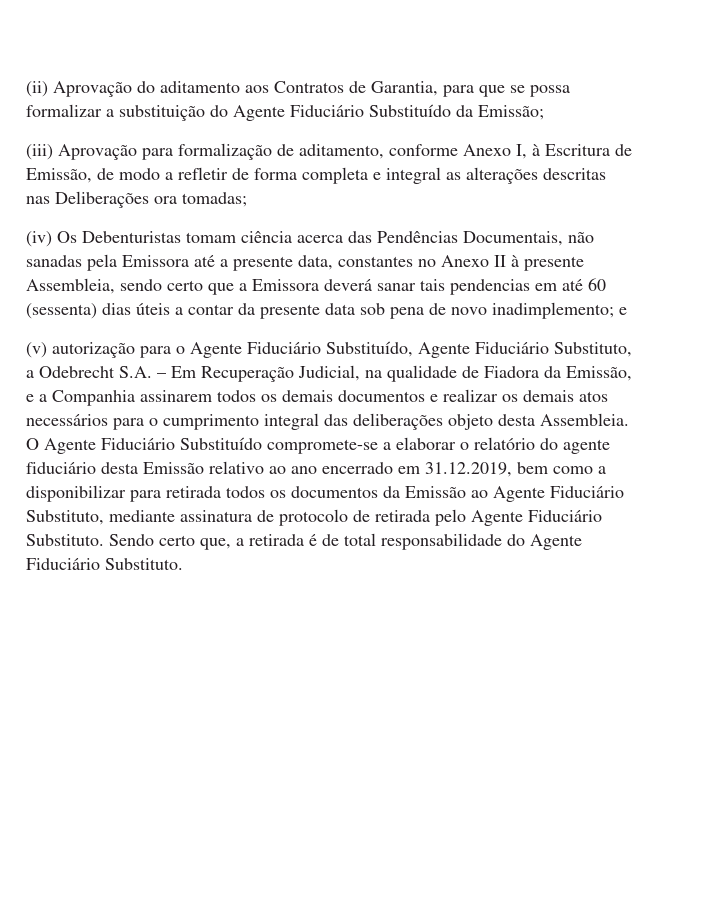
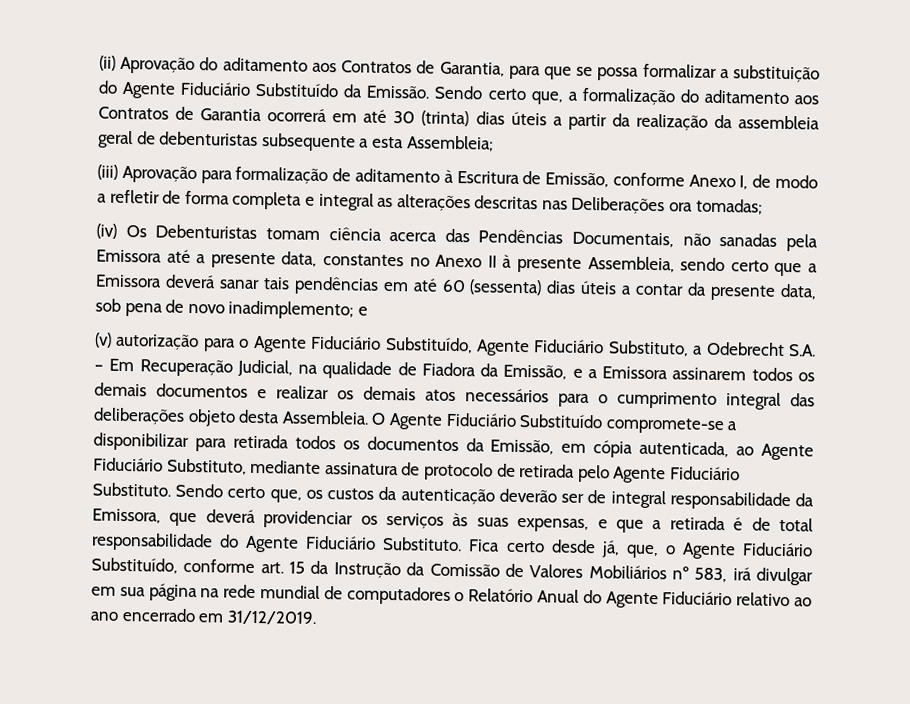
[478,105,544,120] Emissão; -> [366,85,820,106] [98,106,821,131] [98,130,494,152] Emissão. Sendo certo que, a formalização do aditamento aos Contratos de Garantia ocorrerá em até 30 (trinta) dias úteis a partir da realização da assembleia geral de debenturistas subsequente a esta Assembleia;
[299,144,527,159] aditamento, conforme Anexo I, -> [354,168,440,183] aditamento
(92, 175) none -> [612,172,749,190] conforme Anexo I,
[450,279,530,295] pendencias -> [293,276,379,295] pendências
[325,303,355,315] data -> [779,283,817,300] data,
[52,390,135,406] Companhia -> [602,366,669,380] Emissora
[396,437,610,454] [26,461,606,477] elaborar o relatório do agente fiduciário desta Emissão relativo ao ano encerrado em 31.12.2019, bem como a -> (738, 426) none
[405,486,466,498] Emissão -> [490,439,730,458] Emissão, em cópia autenticada,
(231, 544) none -> [305,486,814,511] [92,508,644,533] os custos da autenticação deverão ser de integral responsabilidade da Emissora, que deverá providenciar os serviços às suas expensas, e que
(183, 564) none -> [468,539,813,560] [91,557,813,586] [91,583,812,609] [90,607,317,625] Fica certo desde já, que, o Agente Fiduciário Substituído, conforme art. 15 da Instrução da Comissão de Valores Mobiliários nº 583, irá divulgar em sua página na rede mundial de computadores o Relatório Anual do Agente Fiduciário relativo ao ano encerrado em 31/12/2019.

